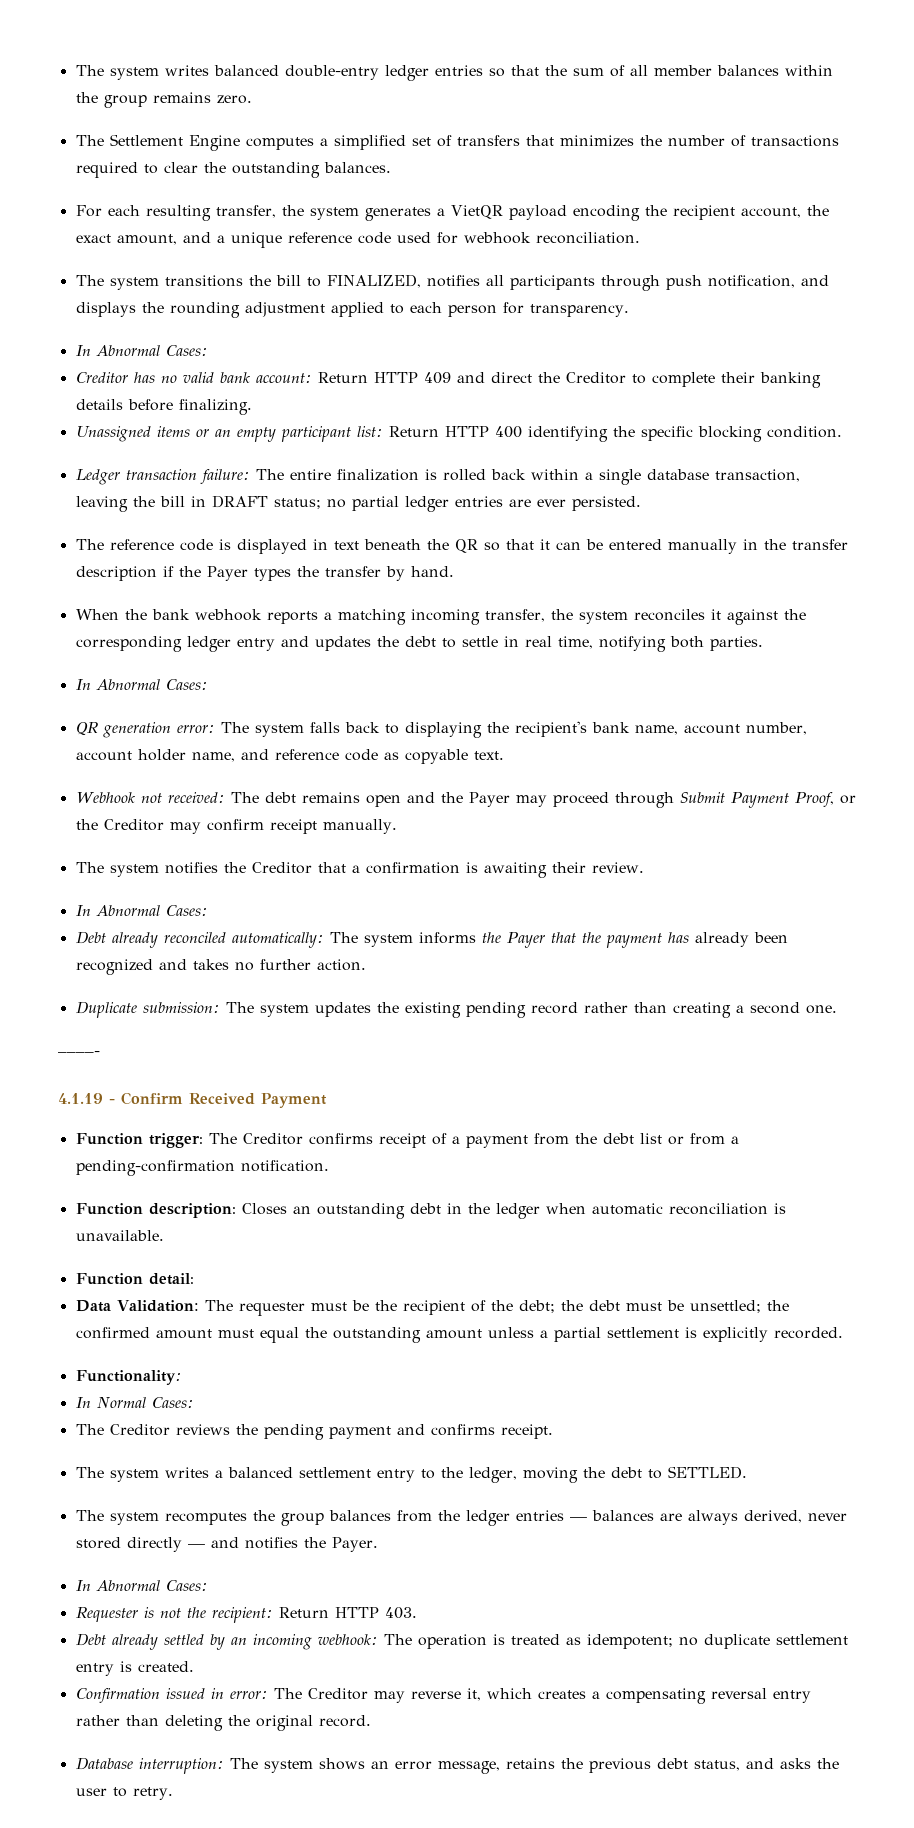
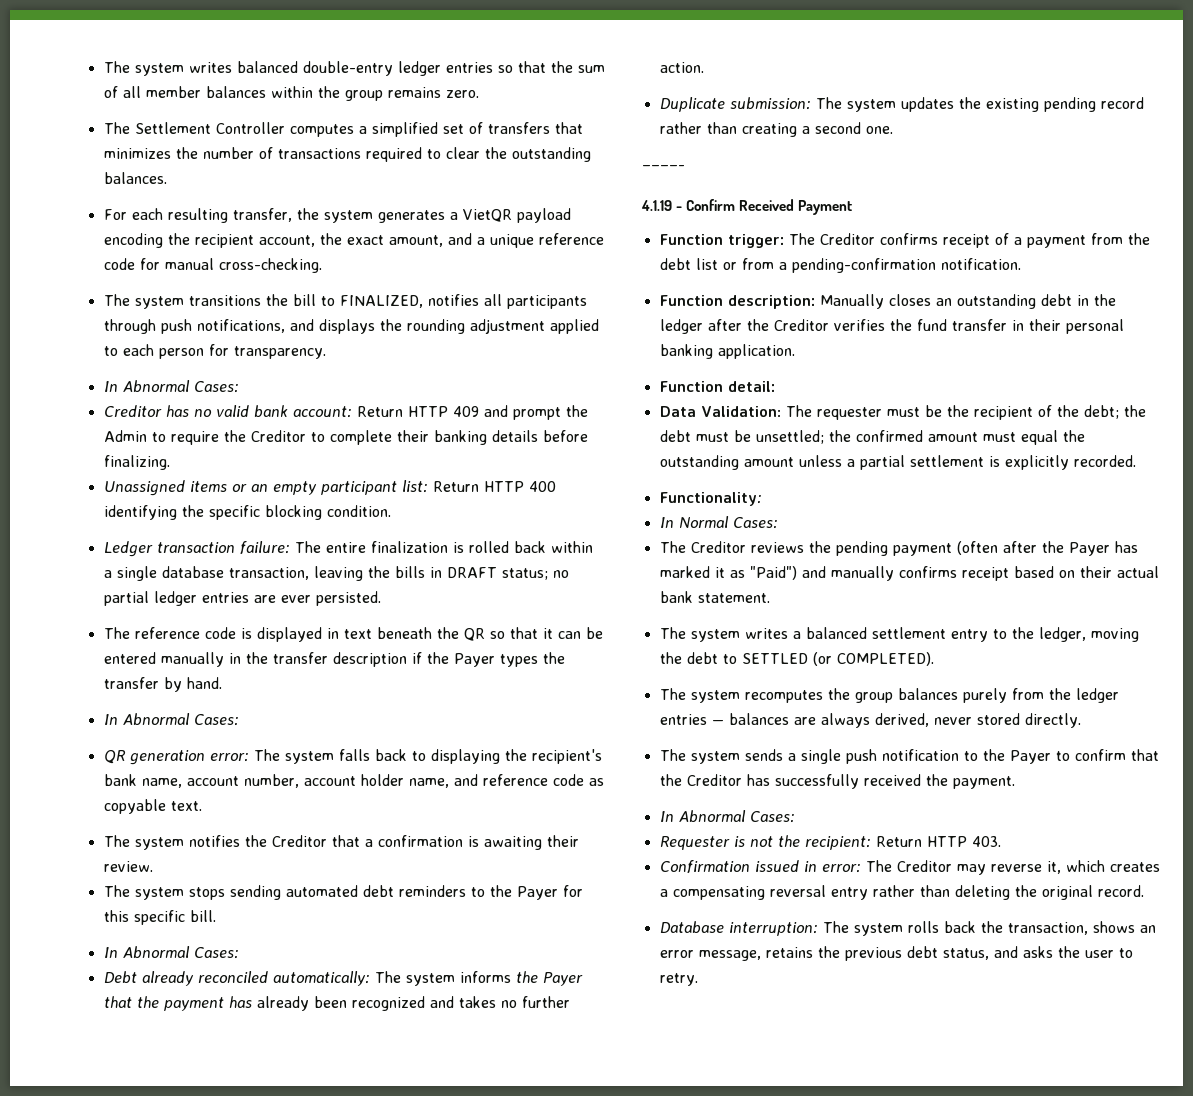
[188,135,240,151] Engine -> [215,122,285,134] Controller
[396,232,640,244] used for webhook reconciliation. -> [139,258,322,273] for manual cross-checking.
[707,275,795,288] notification, -> [196,319,285,333] notifications,
[490,372,532,383] direct -> [512,405,588,420] [103,430,219,445] prompt the Admin to require
[159,496,185,507] bill -> [394,566,425,578] bills
[75,609,806,625] [75,636,763,652] // When the bank webhook reports a matching incoming transfer, the system reconciles it against the corresponding ledger entry and updates the debt to settle in real time, notifying both parties. -> (222, 683) none
[75,792,856,808] [75,819,397,834] // Webhook not received: The debt remains open and the Payer may proceed through Submit Payment Proof, or the Creditor may confirm receipt manually. -> (202, 806) none
(644, 867) none -> [103,885,583,900] [103,910,216,925] // The system stops sending automated debt reminders to the Payer for this specific bill.
[241,1203,287,1215] Closes -> [819,294,931,309] Manually closes
[545,1203,786,1215] [75,1230,164,1241] when automatic reconciliation is unavailable. -> [707,319,1124,334] [659,344,795,359] after the Creditor verifies the fund transfer in their personal banking application.
[396,1424,553,1439] and confirms receipt. -> [956,541,1138,556] [659,566,1159,581] [659,591,770,603] (often after the Payer has marked it as "Paid") and manually confirms receipt based on their actual bank statement.
[667,1466,747,1479] SETTLED. -> [741,652,934,666] SETTLED (or COMPLETED).
(391, 1515) none -> [962,688,1007,703] purely
[126,1537,378,1552] directly — and notifies the Payer. -> [1024,713,1081,728] [659,749,1159,764] [659,774,1015,789] directly. // The system sends a single push notification to the Payer to confirm that the Creditor has successfully received the payment.
[75,1633,848,1650] [75,1661,194,1676] // Debt already settled by an incoming webhook: The operation is treated as idempotent; no duplicate settlement entry is created. -> (1001, 841) none
(313, 1766) none -> [907,921,1088,935] rolls back the transaction,

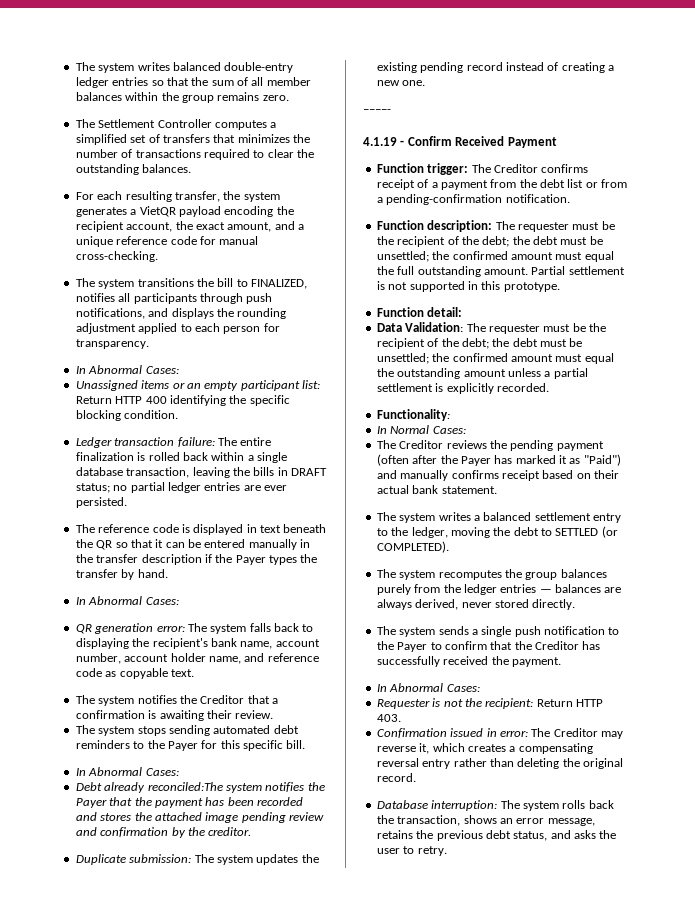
[103,405,588,420] [103,430,588,445] [103,455,170,470] // Creditor has no valid bank account: Return HTTP 409 and prompt the Admin to require the Creditor to complete their banking details before finalizing. -> (179, 370) none
[197,971,511,986] reconciled automatically: The system informs -> [147,782,305,793] reconciled:The system notifies
[256,996,570,1011] [659,62,704,73] already been recognized and takes no further action. -> [227,797,303,806] [75,812,324,823] [75,827,252,838] been recorded and stores the attached image pending review and confirmation by the creditor.
[659,122,737,134] rather than -> [505,62,559,71] instead of
[814,122,861,134] second -> [376,80,400,86] new
[819,294,1116,309] [659,319,1124,334] [659,344,795,359] Manually closes an outstanding debt in the ledger after the Creditor verifies the fund transfer in their personal banking application. -> [495,221,615,232] [376,236,603,247] [376,251,614,262] [376,266,625,277] [376,281,560,292] The requester must be the recipient of the debt; the debt must be unsettled; the confirmed amount must equal the full outstanding amount. Partial settlement is not supported in this prototype.

